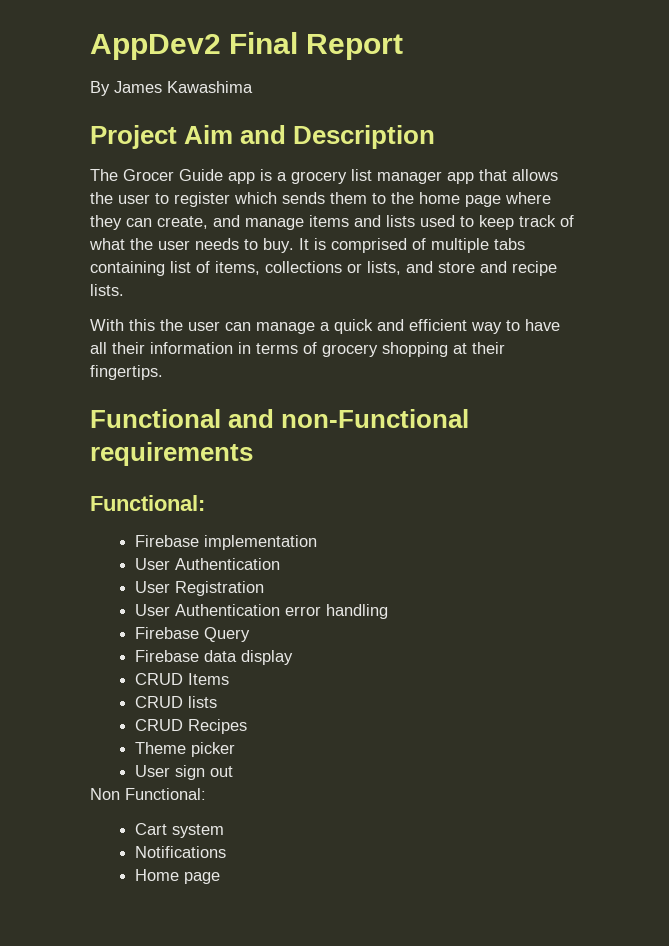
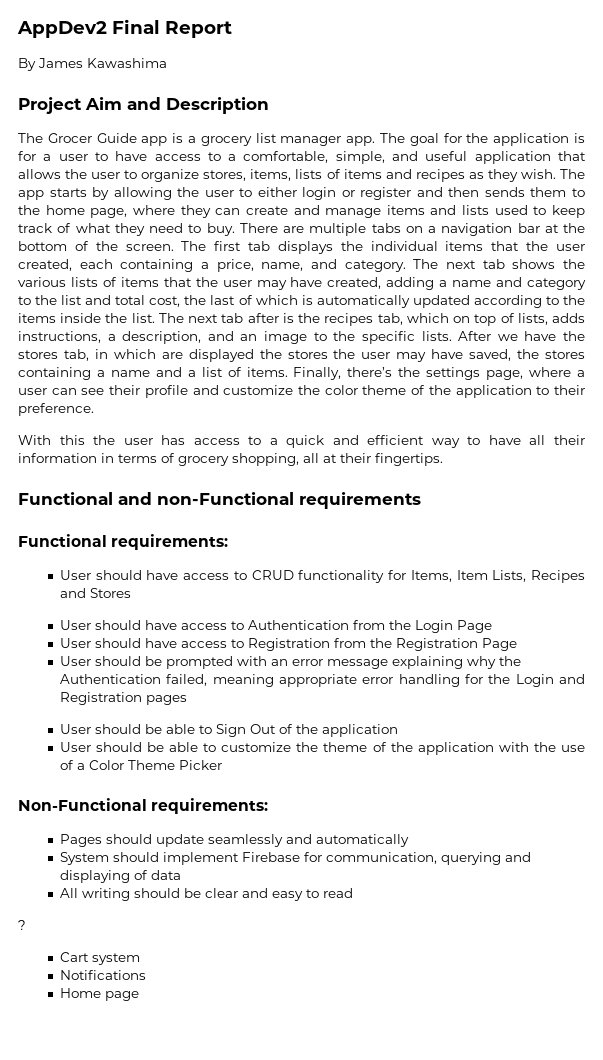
[447,172,474,184] app -> [346,133,585,146] [18,151,551,164] app. The goal for the application is for a user to have access to a comfortable, simple, and useful application
[174,192,277,207] register which -> [141,169,585,182] [18,187,480,200] organize stores, items, lists of items and recipes as they wish. The app starts by allowing the user to either login or register and then
[465,195,501,207] page -> [90,208,128,218] page,
[157,216,208,229] create, -> [245,206,288,215] create
[130,238,525,253] [90,261,557,276] [90,284,124,296] the user needs to buy. It is comprised of multiple tabs containing list of items, collections or lists, and store and recipe lists. -> [114,223,585,236] [18,241,585,254] [18,259,585,272] [18,277,586,290] [18,295,585,308] [18,313,586,326] [18,331,586,344] [18,349,586,362] [18,367,586,380] [18,385,585,398] [18,403,94,416] they need to buy. There are multiple tabs on a navigation bar at the bottom of the screen. The first tab displays the individual items that the user created, each containing a price, name, and category. The next tab shows the various lists of items that the user may have created, adding a name and category to the list and total cost, the last of which is automatically updated according to the items inside the list. The next tab after is the recipes tab, which on top of lists, adds instructions, a description, and an image to the specific lists. After we have the stores tab, in which are displayed the stores the user may have saved, the stores containing a name and a list of items. Finally, there’s the settings page, where a user can see their profile and customize the color theme of the application to their preference.
[225,322,315,334] can manage -> [161,435,262,445] has access to
[382,342,448,357] shopping -> [232,453,319,466] shopping, all
[90,495,205,511] [135,535,318,550] [135,558,281,570] [135,581,265,596] [135,604,389,619] [135,627,251,642] [135,650,294,665] [135,673,230,685] [135,696,218,708] [135,719,248,734] [135,742,236,757] [135,765,234,780] [90,788,206,800] Functional: // Firebase implementation // User Authentication // User Registration // User Authentication error handling // Firebase Query // Firebase data display // CRUD Items // CRUD lists // CRUD Recipes // Theme picker // User sign out // Non Functional: -> [18,534,229,550] [59,570,585,583] [59,588,131,598] [59,620,492,633] [59,638,517,651] [59,656,521,669] [59,674,586,687] [59,692,187,705] [59,724,398,737] [59,742,586,755] [59,760,222,770] [18,798,269,814] [59,834,409,847] [59,852,531,865] [59,870,181,883] [59,888,353,901] [18,920,26,930] Functional requirements: // User should have access to CRUD functionality for Items, Item Lists, Recipes and Stores // User should have access to Authentication from the Login Page // User should have access to Registration from the Registration Page // User should be prompted with an error message explaining why the Authentication failed, meaning appropriate error handling for the Login and Registration pages // User should be able to Sign Out of the application // User should be able to customize the theme of the application with the use of a Color Theme Picker // Non-Functional requirements: // Pages should update seamlessly and automatically // System should implement Firebase for communication, querying and displaying of data // All writing should be clear and easy to read // ?

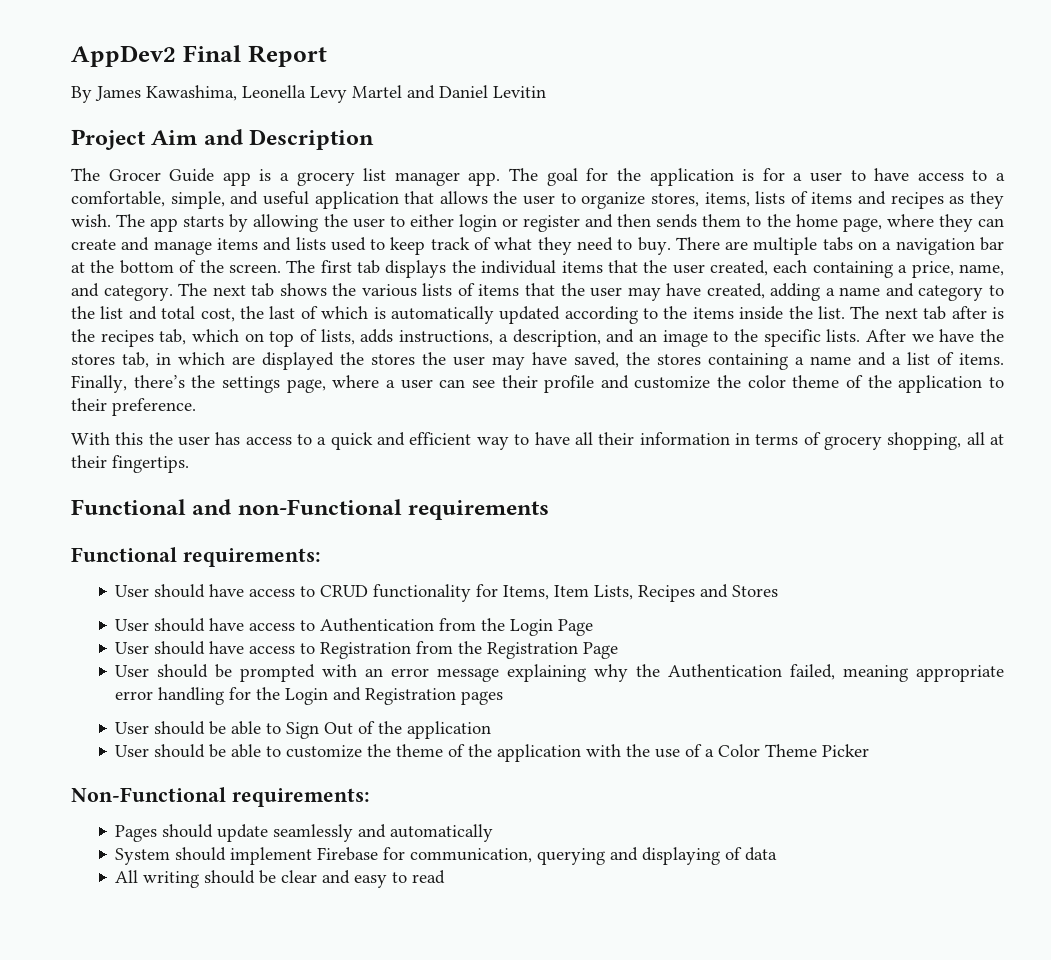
[87,58,167,68] Kawashima -> [146,85,546,103] Kawashima, Leonella Levy Martel and Daniel Levitin
[18,920,26,930] [59,952,140,965] [59,970,146,980] [59,988,139,1001] // ? // Cart system // Notifications // Home page -> (446, 877) none

